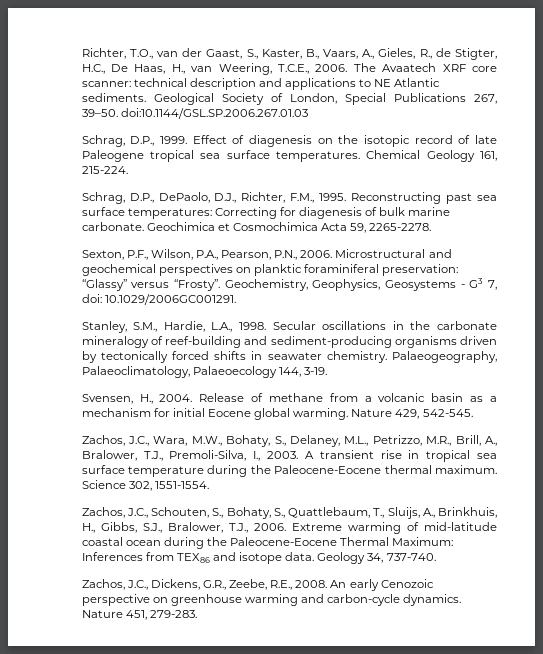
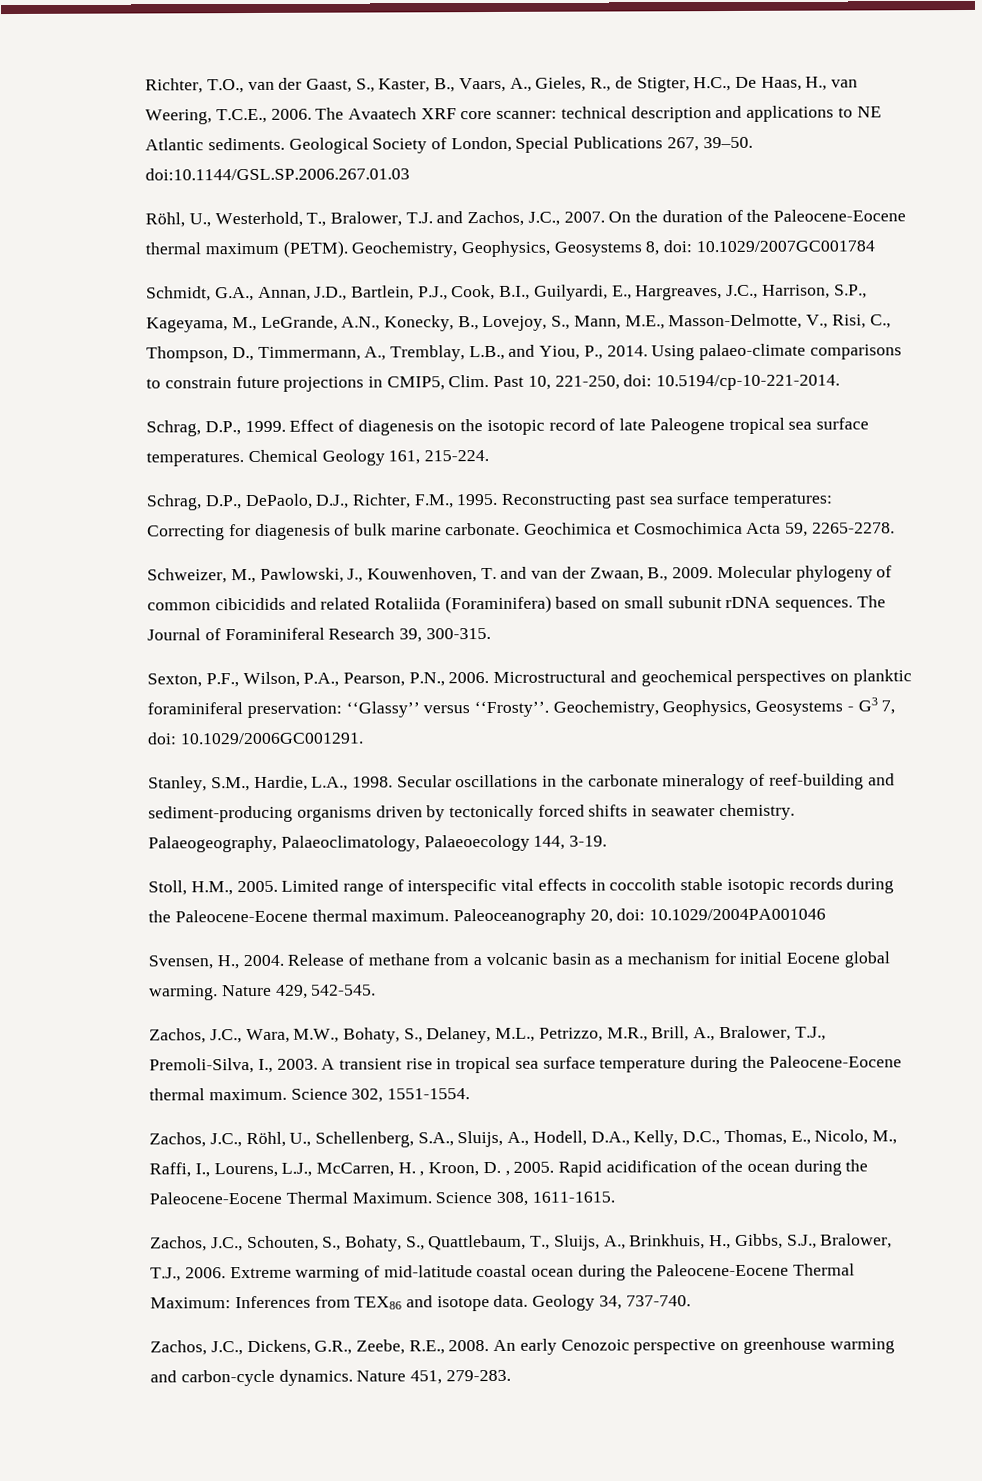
(308, 113) none -> [145,209,907,228] [145,240,875,258] [146,284,867,302] [146,313,891,333] [146,343,902,363] [146,374,841,392] // Röhl, U., Westerhold, T., Bralower, T.J. and Zachos, J.C., 2007. On the duration of the Paleocene-Eocene thermal maximum (PETM). Geochemistry, Geophysics, Geosystems 8, doi: 10.1029/2007GC001784 // Schmidt, G.A., Annan, J.D., Bartlein, P.J., Cook, B.I., Guilyardi, E., Hargreaves, J.C., Harrison, S.P., Kageyama, M., LeGrande, A.N., Konecky, B., Lovejoy, S., Mann, M.E., Masson-Delmotte, V., Risi, C., Thompson, D., Timmermann, A., Tremblay, L.B., and Yiou, P., 2014. Using palaeo-climate comparisons to constrain future projections in CMIP5, Clim. Past 10, 221-250, doi: 10.5194/cp-10-221-2014.
(432, 227) none -> [147,565,893,584] [147,595,886,614] [147,627,491,643] // Schweizer, M., Pawlowski, J., Kouwenhoven, T. and van der Zwaan, B., 2009. Molecular phylogeny of common cibicidids and related Rotaliida (Foraminifera) based on small subunit rDNA sequences. The Journal of Foraminiferal Research 39, 300-315.
(328, 371) none -> [148,877,895,896] [148,908,827,926] // Stoll, H.M., 2005. Limited range of interspecific vital effects in coccolith stable isotopic records during the Paleocene-Eocene thermal maximum. Paleoceanography 20, doi: 10.1029/2004PA001046
(209, 485) none -> [149,1129,898,1148] [149,1159,869,1178] [149,1191,615,1206] // Zachos, J.C., Röhl, U., Schellenberg, S.A., Sluijs, A., Hodell, D.A., Kelly, D.C., Thomas, E., Nicolo, M., Raffi, I., Lourens, L.J., McCarren, H. , Kroon, D. , 2005. Rapid acidification of the ocean during the Paleocene-Eocene Thermal Maximum. Science 308, 1611-1615.

